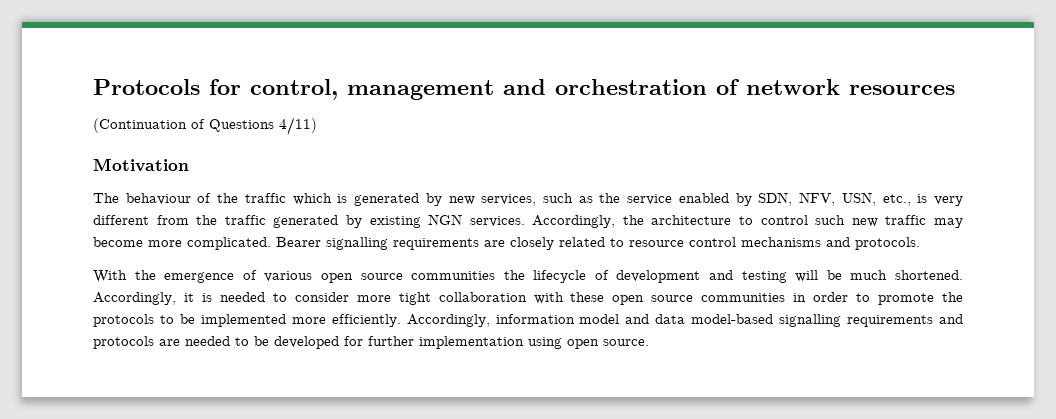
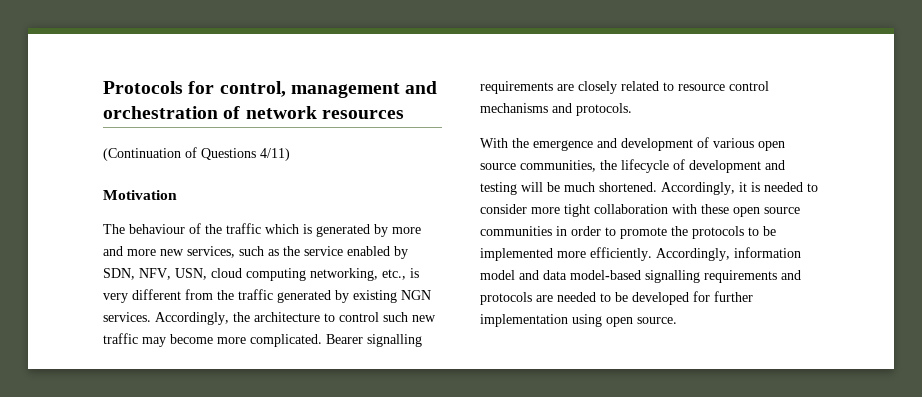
(442, 199) none -> [392,227,421,234] [103,246,156,256] more and more
(876, 199) none -> [211,268,378,281] cloud computing networking,
(235, 277) none -> [597,138,693,151] and development
[411,271,496,280] communities -> [520,160,596,172] communities,

